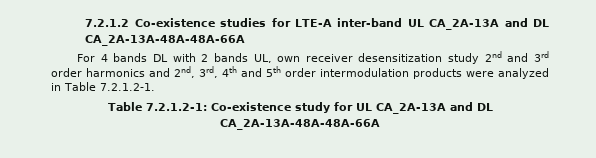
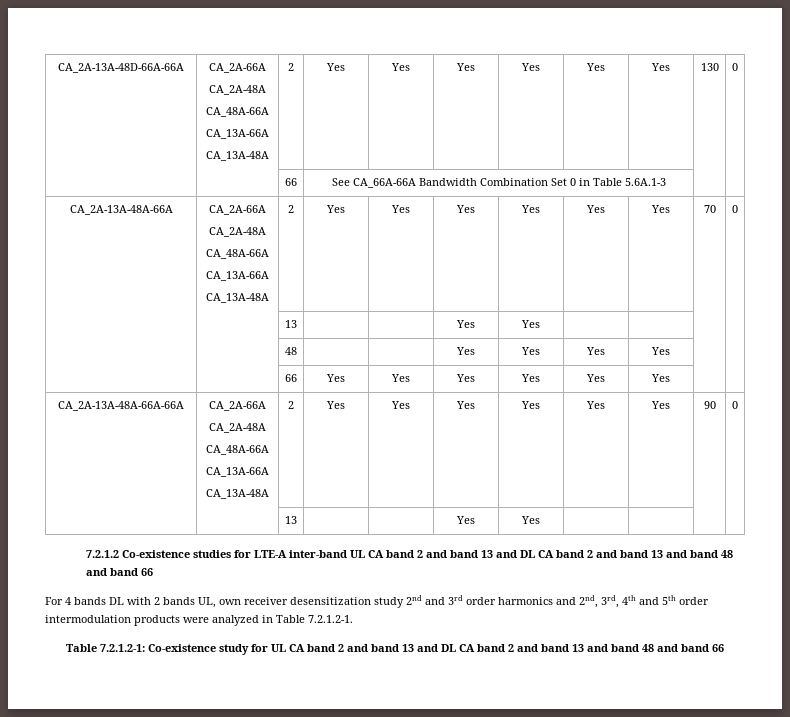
(85, 23) none -> [58,63,184,73] [209,63,266,73] [209,85,266,95] [206,107,269,117] [206,129,269,139] [206,151,269,161] [288,63,294,71] [326,63,345,71] [391,63,410,71] [456,63,475,71] [521,63,540,71] [586,63,606,71] [651,63,671,71] [700,63,719,71] [732,63,738,71] [285,178,297,186] [331,178,666,188] [69,205,173,215] [209,205,266,215] [209,227,266,237] [206,249,269,259] [206,271,269,281] [206,293,269,303] [288,205,294,213] [326,205,345,213] [391,205,410,213] [456,205,475,213] [521,205,540,213] [586,205,606,213] [651,205,671,213] [703,205,716,213] [732,205,738,213] [285,320,297,328] [456,320,475,328] [521,320,540,328] [285,347,297,355] [456,347,475,355] [521,347,540,355] [586,347,606,355] [651,347,671,355] [285,374,297,382] [326,374,345,382] [391,374,410,382] [456,374,475,382] [521,374,540,382] [586,374,606,382] [651,374,671,382] [58,401,184,411] [209,401,266,411] [209,423,266,433] [206,445,269,455] [206,467,269,477] [206,489,269,499] [288,401,294,409] [326,401,345,409] [391,401,410,409] [456,401,475,409] [521,401,540,409] [586,401,606,409] [651,401,671,409] [703,401,716,409] [732,401,738,409] [285,516,297,524] [456,516,475,524] [521,516,540,524] CA_2A-13A-48D-66A-66A | CA_2A-66A // CA_2A-48A // CA_48A-66A // CA_13A-66A // CA_13A-48A | 2 | Yes | Yes | Yes | Yes | Yes | Yes | 130 | 0 // | | 66 | See CA_66A-66A Bandwidth Combination Set 0 in Table 5.6A.1-3 | | // CA_2A-13A-48A-66A | CA_2A-66A // CA_2A-48A // CA_48A-66A // CA_13A-66A // CA_13A-48A | 2 | Yes | Yes | Yes | Yes | Yes | Yes | 70 | 0 // | | 13 | | | Yes | Yes | | | | // | | 48 | | | Yes | Yes | Yes | Yes | | // | | 66 | Yes | Yes | Yes | Yes | Yes | Yes | | // CA_2A-13A-48A-66A-66A | CA_2A-66A // CA_2A-48A // CA_48A-66A // CA_13A-66A // CA_13A-48A | 2 | Yes | Yes | Yes | Yes | Yes | Yes | 90 | 0 // | | 13 | | | Yes | Yes | | | | //
[429,18,549,30] [85,35,246,46] CA_2A-13A and DL CA_2A-13A-48A-48A-66A -> [368,550,734,558] [86,568,154,576] CA band 2 and band 13 and DL CA band 2 and band 13 and band 48 and band 66
[375,102,493,114] [220,119,380,130] CA_2A-13A and DL CA_2A-13A-48A-48A-66A -> [289,644,724,652] CA band 2 and band 13 and DL CA band 2 and band 13 and band 48 and band 66

